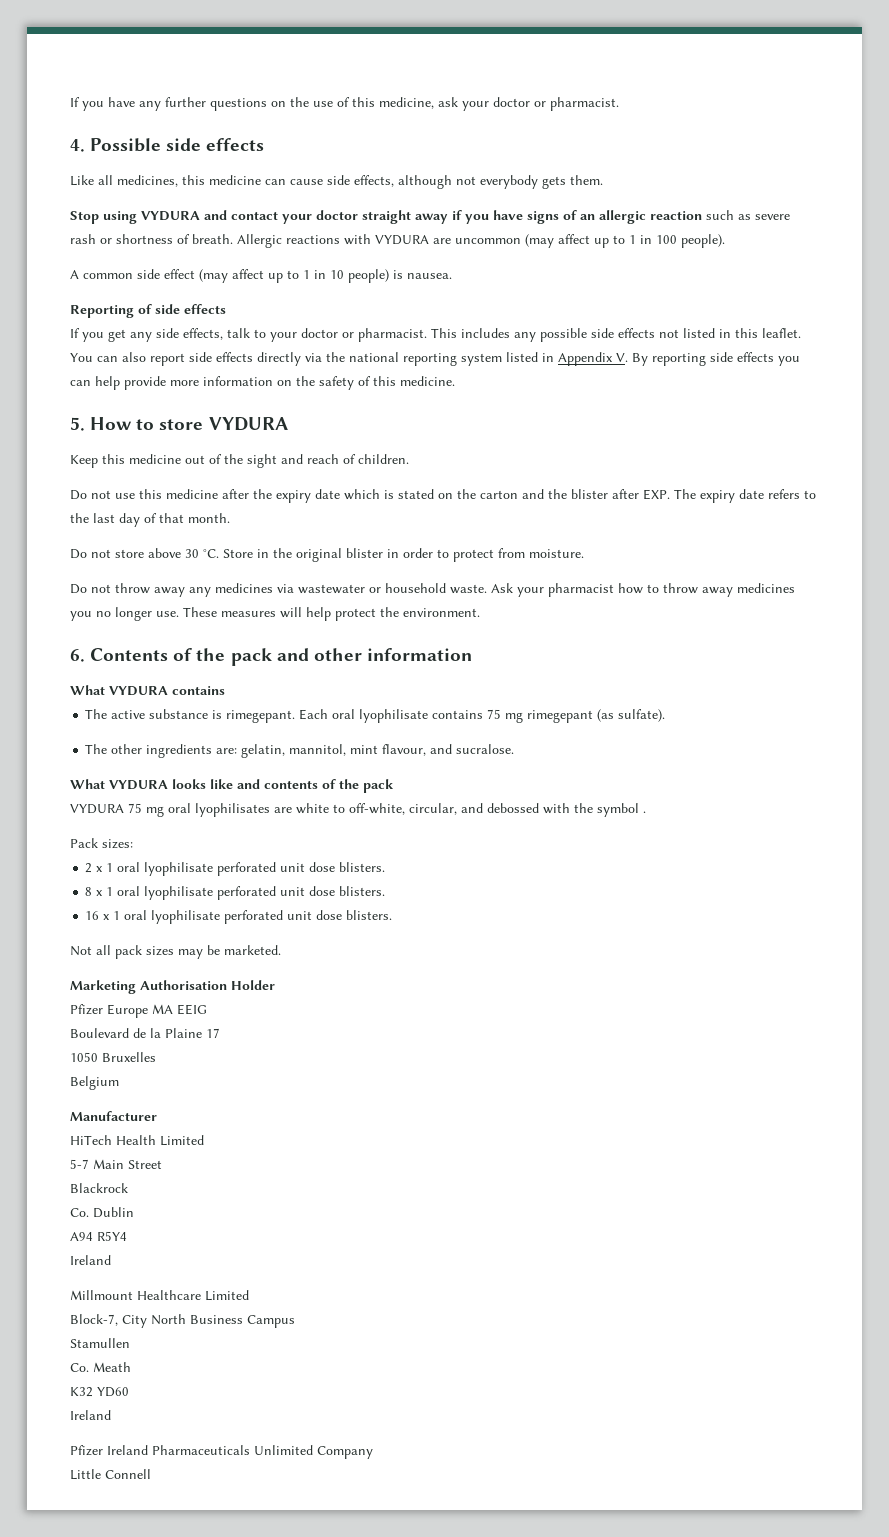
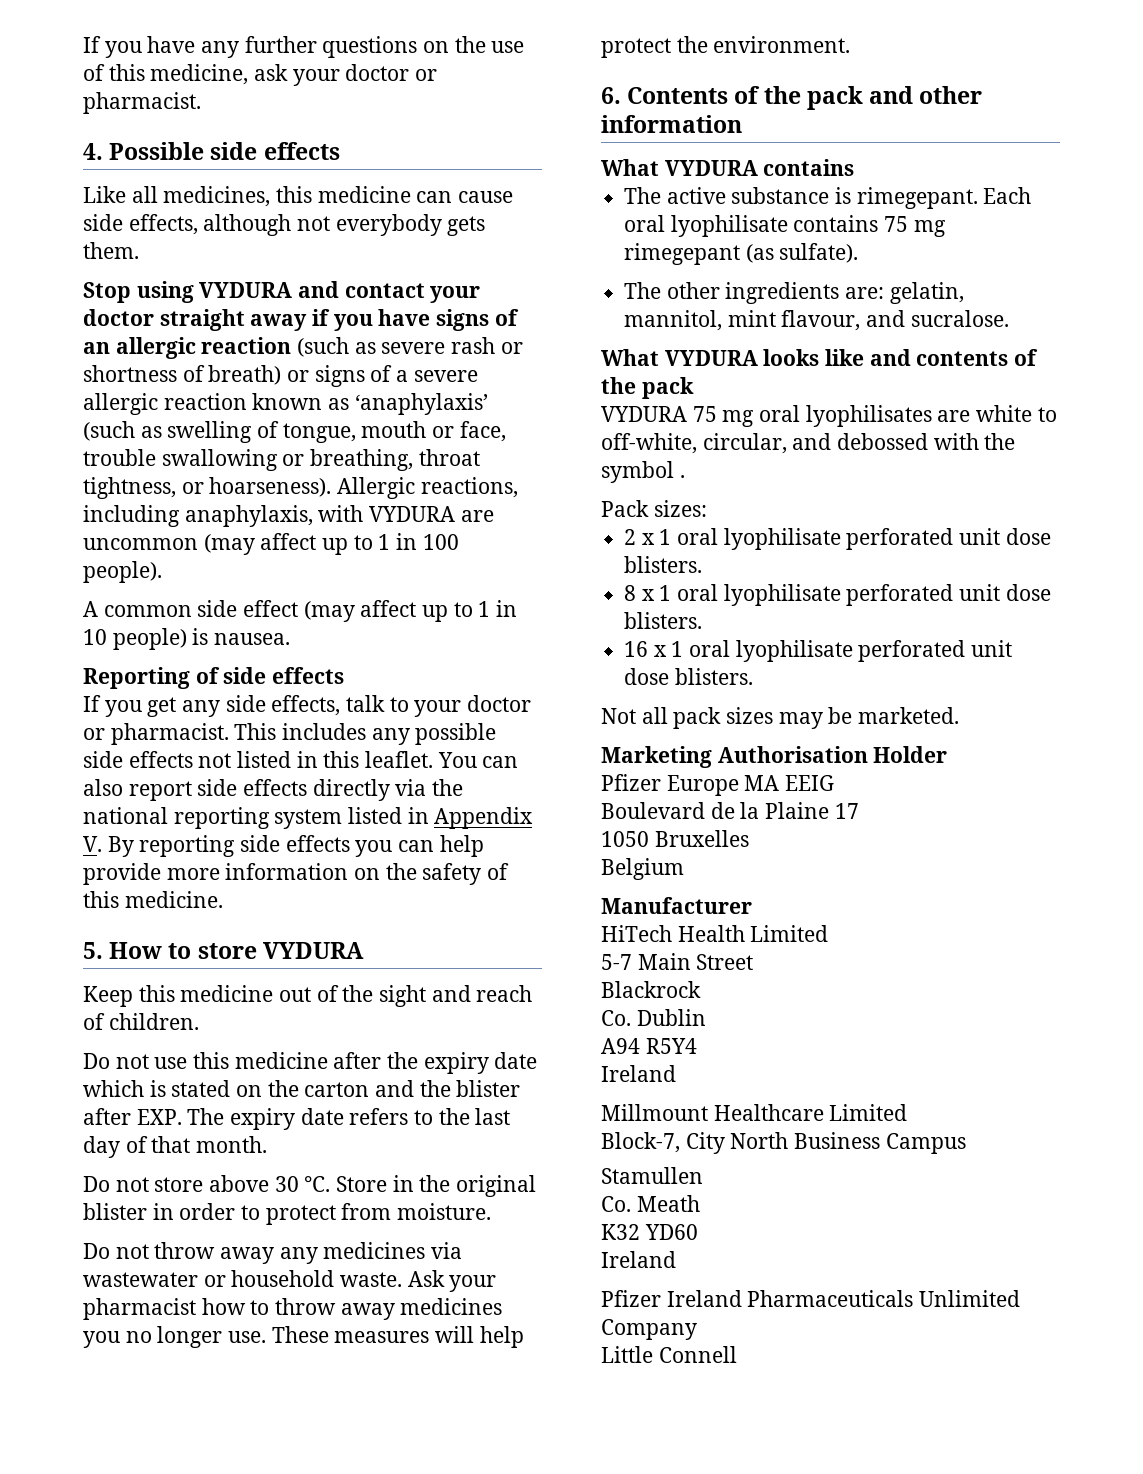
[706,210,734,220] such -> [297,337,350,357] (such
[192,234,340,248] breath. Allergic reactions -> [208,365,478,387] [83,393,488,415] [83,421,506,443] [83,449,480,471] [83,477,518,499] [83,505,313,527] breath) or signs of a severe allergic reaction known as ‘anaphylaxis’ (such as swelling of tongue, mouth or face, trouble swallowing or breathing, throat tightness, or hoarseness). Allergic reactions, including anaphylaxis,

